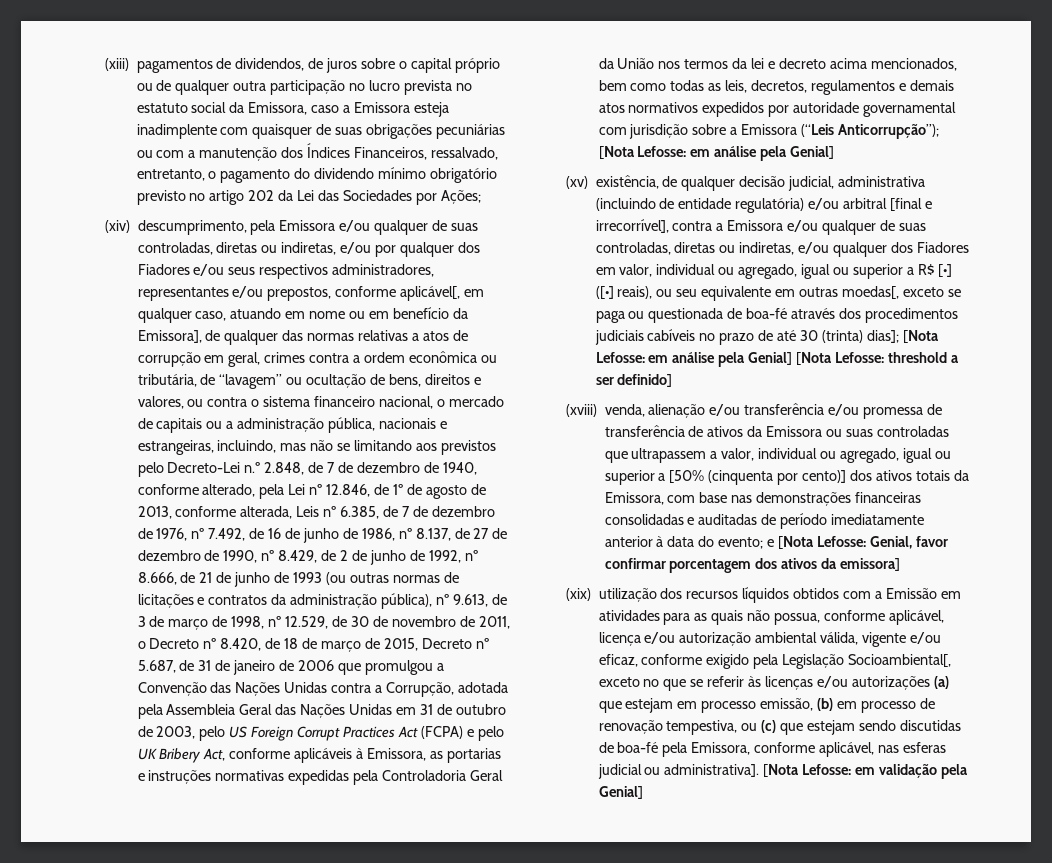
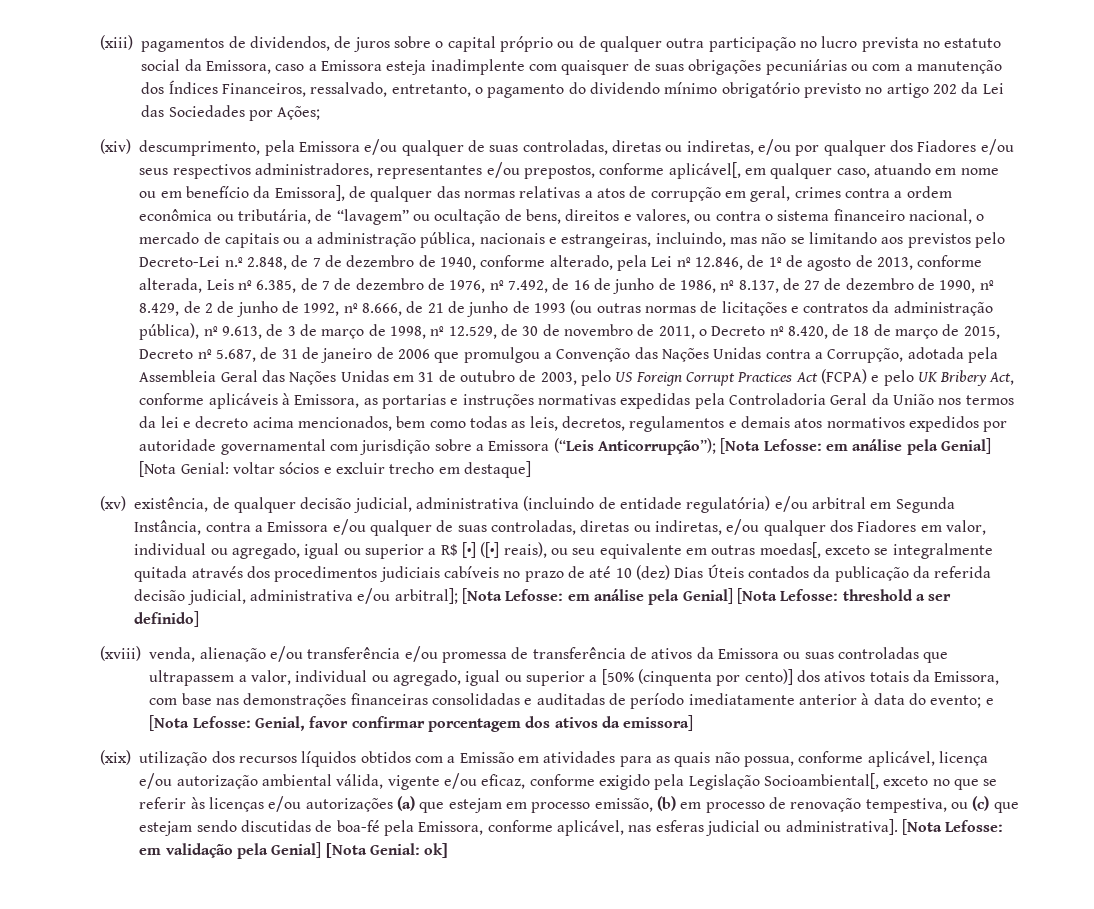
(835, 152) none -> [139,461,532,478] [Nota Genial: voltar sócios e excluir trecho em destaque]
[890,198,932,211] [595,219,669,233] [final e irrecorrível], -> [870,497,955,513] [134,520,202,535] em Segunda Instância,
[595,308,788,323] paga ou questionada de boa-fé -> [892,543,993,559] [134,566,188,582] integralmente quitada
[800,330,899,343] 30 (trinta) dias]; -> [615,564,992,582] [134,588,458,605] 10 (dez) Dias Úteis contados da publicação da referida decisão judicial, administrativa e/ou arbitral];
(643, 792) none -> [325,843,449,858] [Nota Genial: ok]

